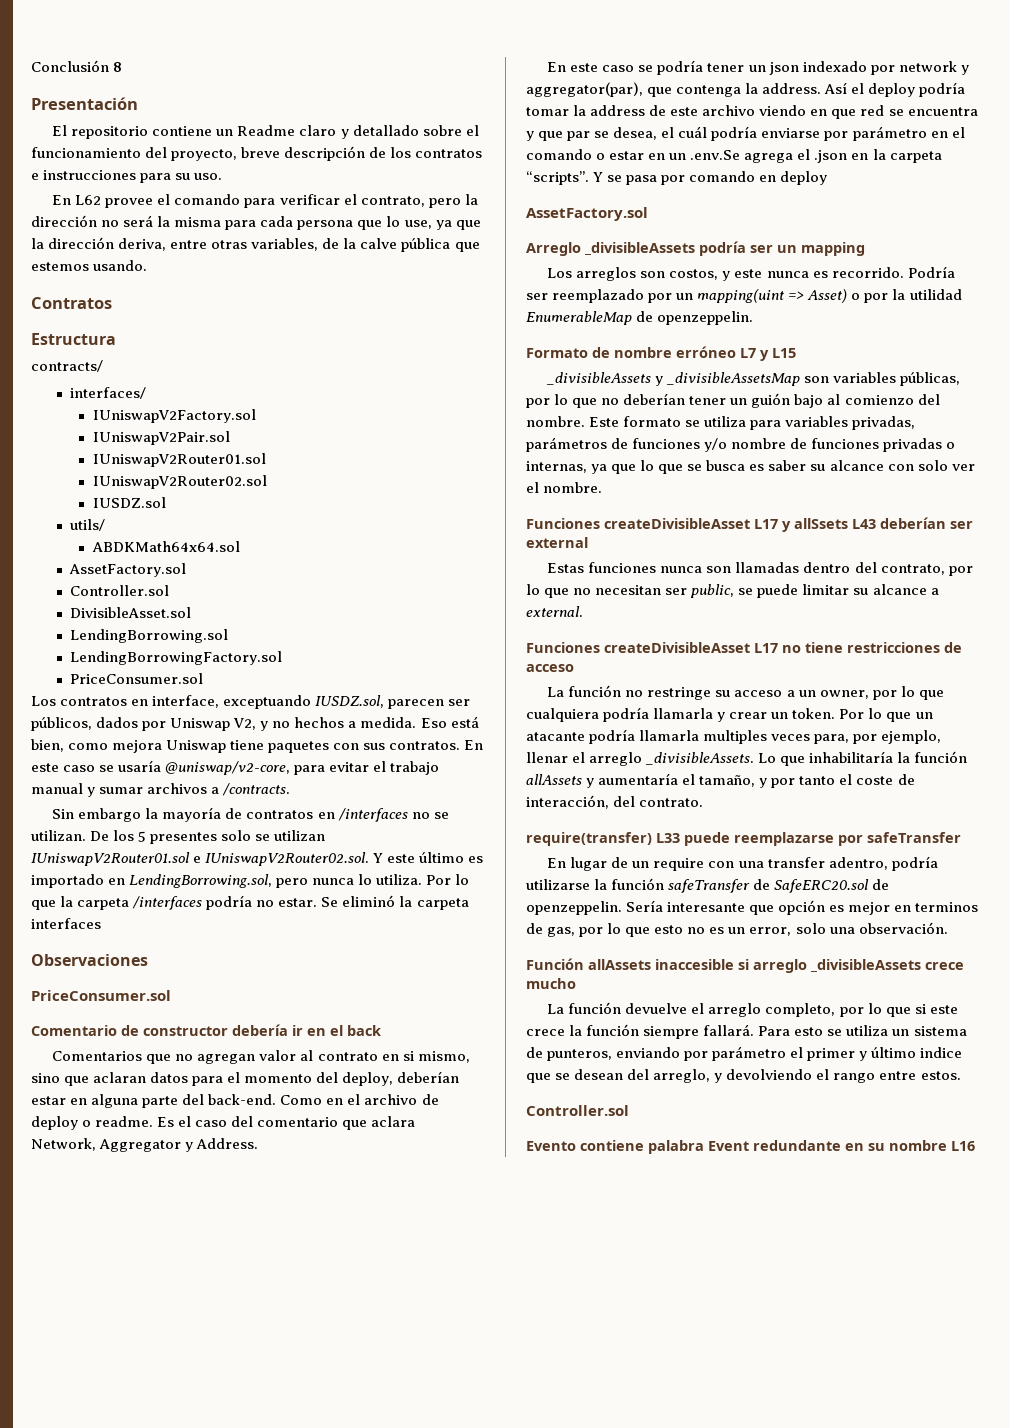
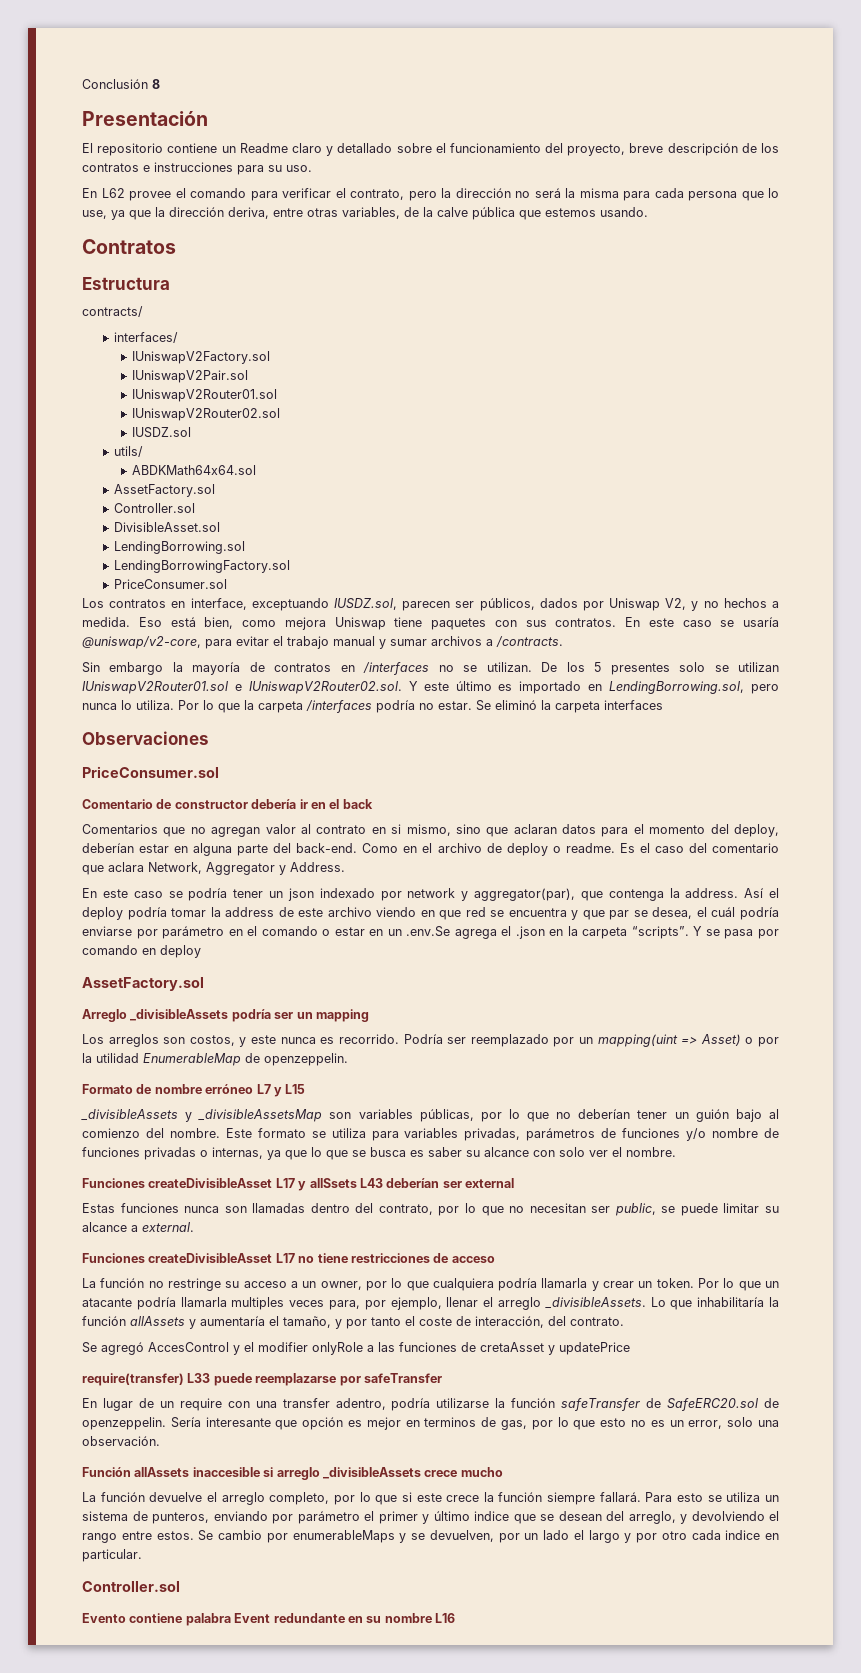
(704, 802) none -> [82,1342,630,1355] // Se agregó AccesControl y el modifier onlyRole a las funciones de cretaAsset y updatePrice
(961, 1075) none -> [198,1530,779,1543] [82,1549,142,1562] Se cambio por enumerableMaps y se devuelven, por un lado el largo y por otro cada indice en particular.

